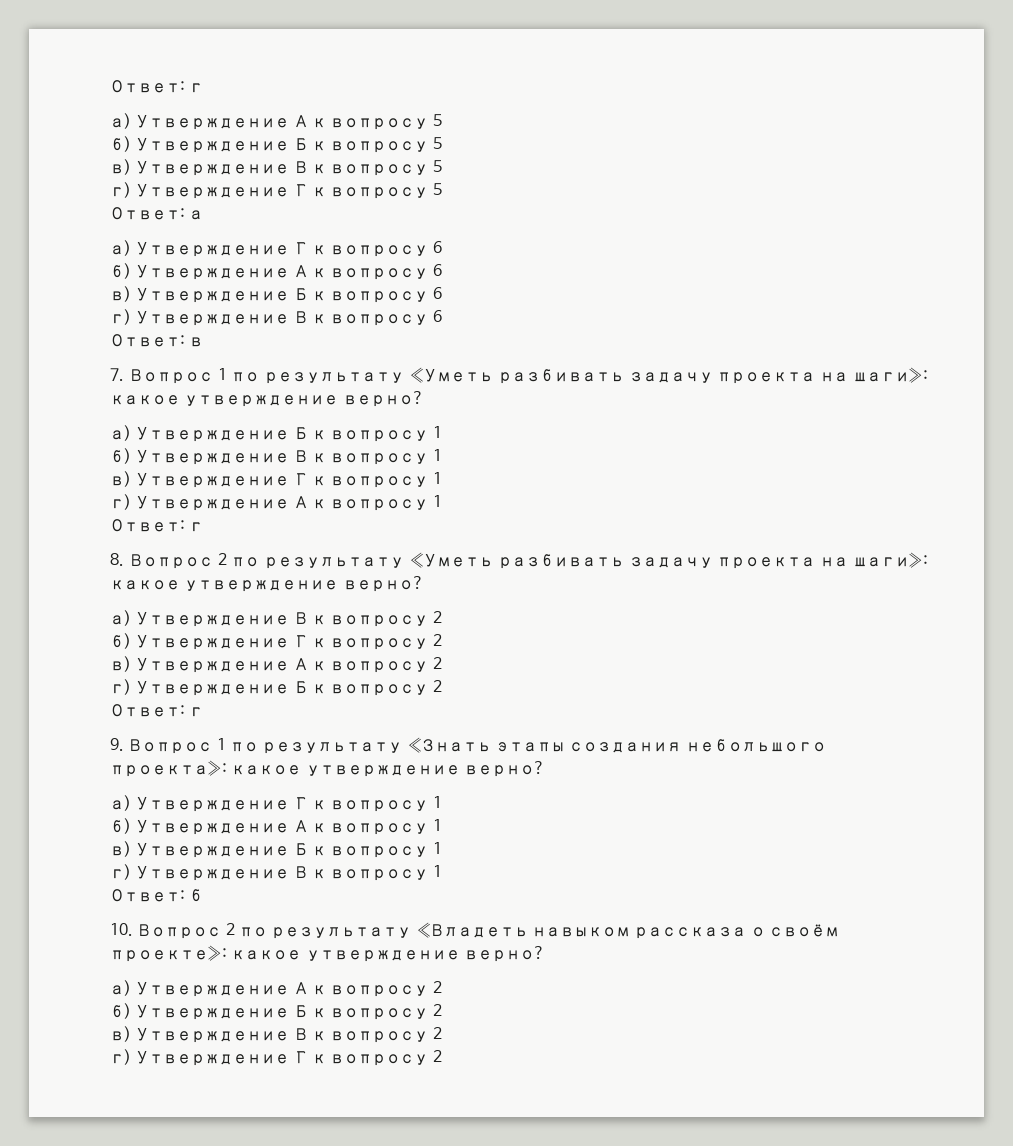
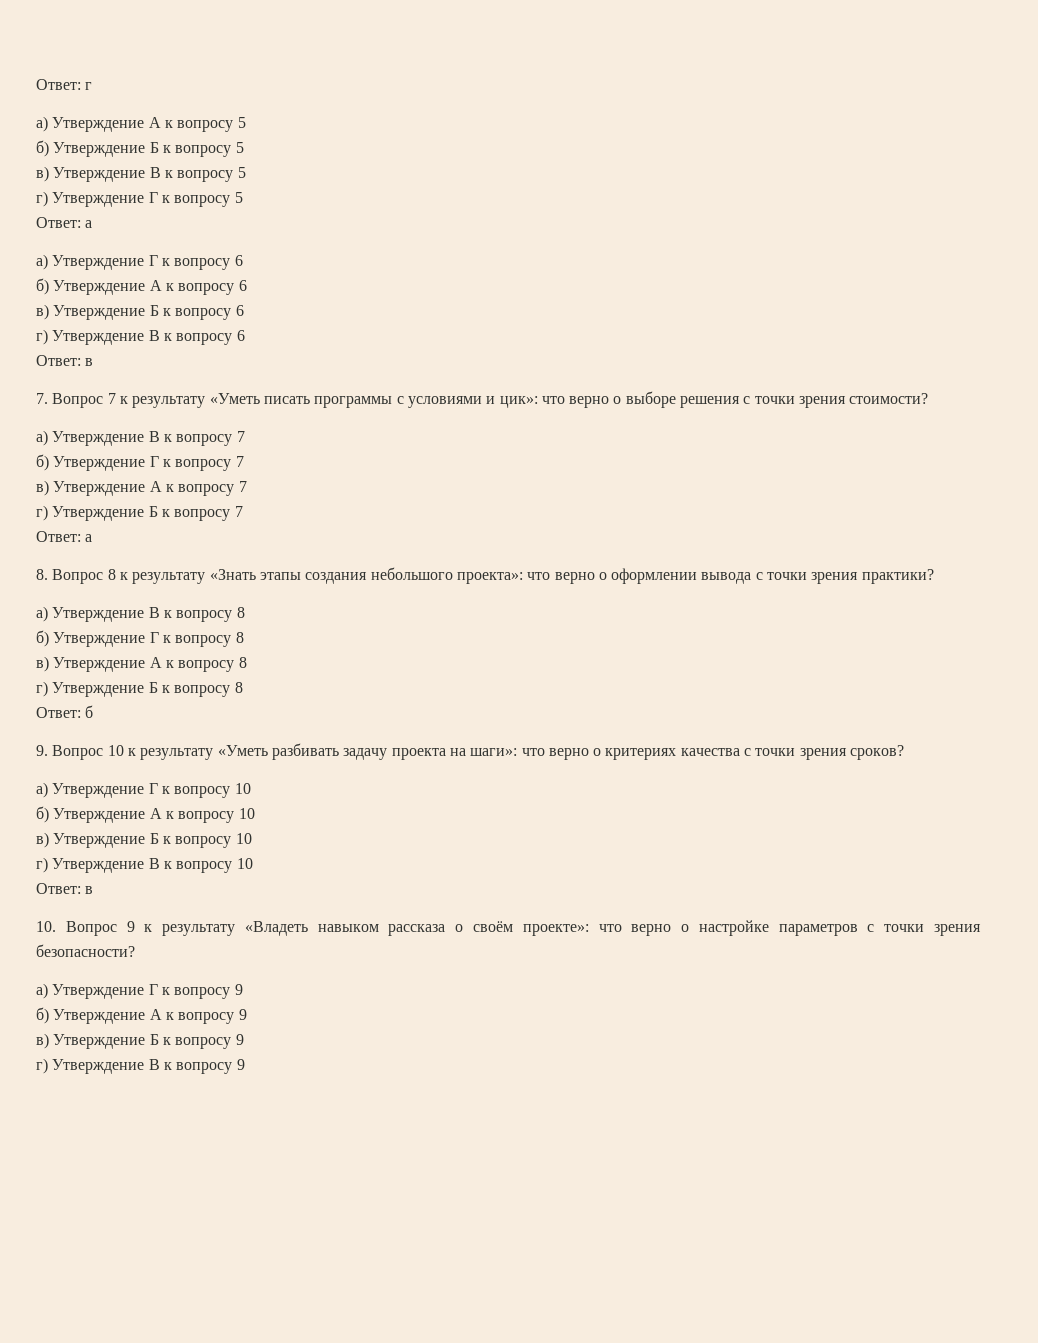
[217,367,928,384] [110,391,424,407] [110,425,442,442] [110,448,442,465] [110,471,442,488] [110,494,442,511] [110,519,204,532] [110,552,928,569] [110,576,424,592] [110,610,442,627] [110,633,442,650] [110,656,442,673] [110,679,442,696] [110,704,204,717] [110,737,826,754] [110,760,545,777] [110,795,442,812] [110,818,442,835] [110,841,442,858] [110,864,442,881] [110,889,204,902] 1 по результату «Уметь разбивать задачу проекта на шаги»: какое утверждение верно? // а) Утверждение Б к вопросу 1 // б) Утверждение В к вопросу 1 // в) Утверждение Г к вопросу 1 // г) Утверждение А к вопросу 1 // Ответ: г // 8. Вопрос 2 по результату «Уметь разбивать задачу проекта на шаги»: какое утверждение верно? // а) Утверждение В к вопросу 2 // б) Утверждение Г к вопросу 2 // в) Утверждение А к вопросу 2 // г) Утверждение Б к вопросу 2 // Ответ: г // 9. Вопрос 1 по результату «Знать этапы создания небольшого проекта»: какое утверждение верно? // а) Утверждение Г к вопросу 1 // б) Утверждение А к вопросу 1 // в) Утверждение Б к вопросу 1 // г) Утверждение В к вопросу 1 // Ответ: б -> [107,391,929,408] [36,430,245,446] [36,454,244,471] [36,480,247,496] [36,505,243,521] [36,531,93,542] [36,567,934,584] [36,606,245,622] [36,630,244,647] [36,656,247,672] [36,681,243,697] [36,705,94,718] [36,743,905,760] [36,782,251,798] [36,806,255,823] [36,832,252,848] [36,857,253,873] [36,883,94,894] 7 к результату «Уметь писать программы с условиями и цик»: что верно о выборе решения с точки зрения стоимости? // а) Утверждение В к вопросу 7 // б) Утверждение Г к вопросу 7 // в) Утверждение А к вопросу 7 // г) Утверждение Б к вопросу 7 // Ответ: а // 8. Вопрос 8 к результату «Знать этапы создания небольшого проекта»: что верно о оформлении вывода с точки зрения практики? // а) Утверждение В к вопросу 8 // б) Утверждение Г к вопросу 8 // в) Утверждение А к вопросу 8 // г) Утверждение Б к вопросу 8 // Ответ: б // 9. Вопрос 10 к результату «Уметь разбивать задачу проекта на шаги»: что верно о критериях качества с точки зрения сроков? // а) Утверждение Г к вопросу 10 // б) Утверждение А к вопросу 10 // в) Утверждение Б к вопросу 10 // г) Утверждение В к вопросу 10 // Ответ: в
[225,923,267,937] 2 по -> [126,921,153,932] 9 к
[231,946,545,962] [110,980,442,997] [110,1003,442,1020] [110,1026,442,1043] [110,1049,442,1066] какое утверждение верно? // а) Утверждение А к вопросу 2 // б) Утверждение Б к вопросу 2 // в) Утверждение В к вопросу 2 // г) Утверждение Г к вопросу 2 -> [598,920,982,936] [36,944,135,957] [36,983,243,999] [36,1007,247,1024] [36,1033,244,1049] [36,1058,245,1074] что верно о настройке параметров с точки зрения безопасности? // а) Утверждение Г к вопросу 9 // б) Утверждение А к вопросу 9 // в) Утверждение Б к вопросу 9 // г) Утверждение В к вопросу 9

